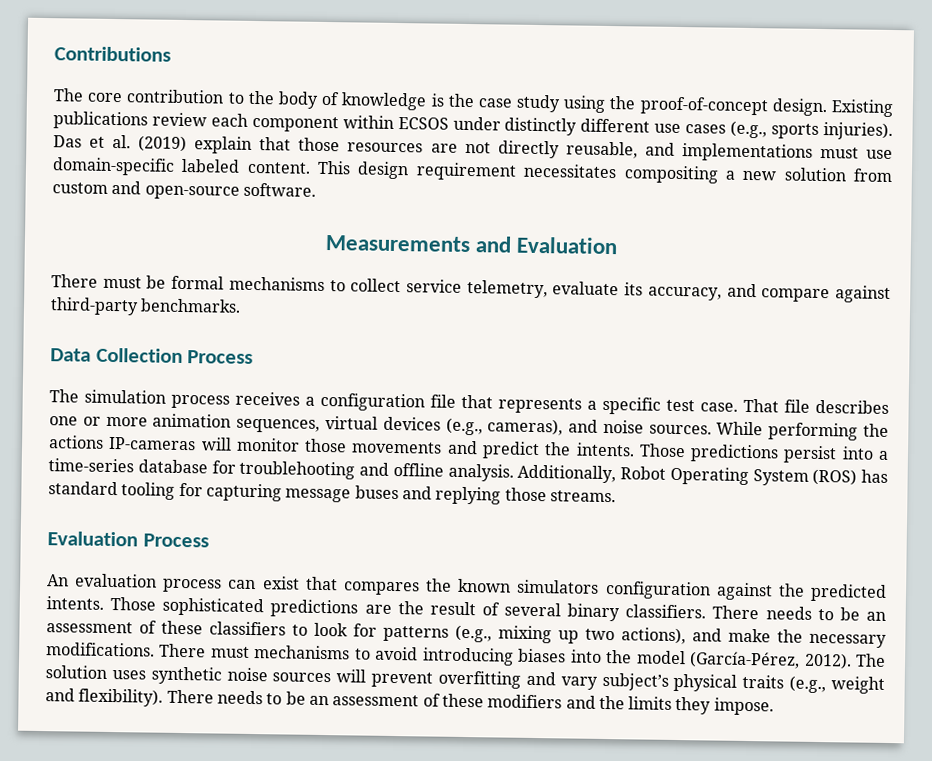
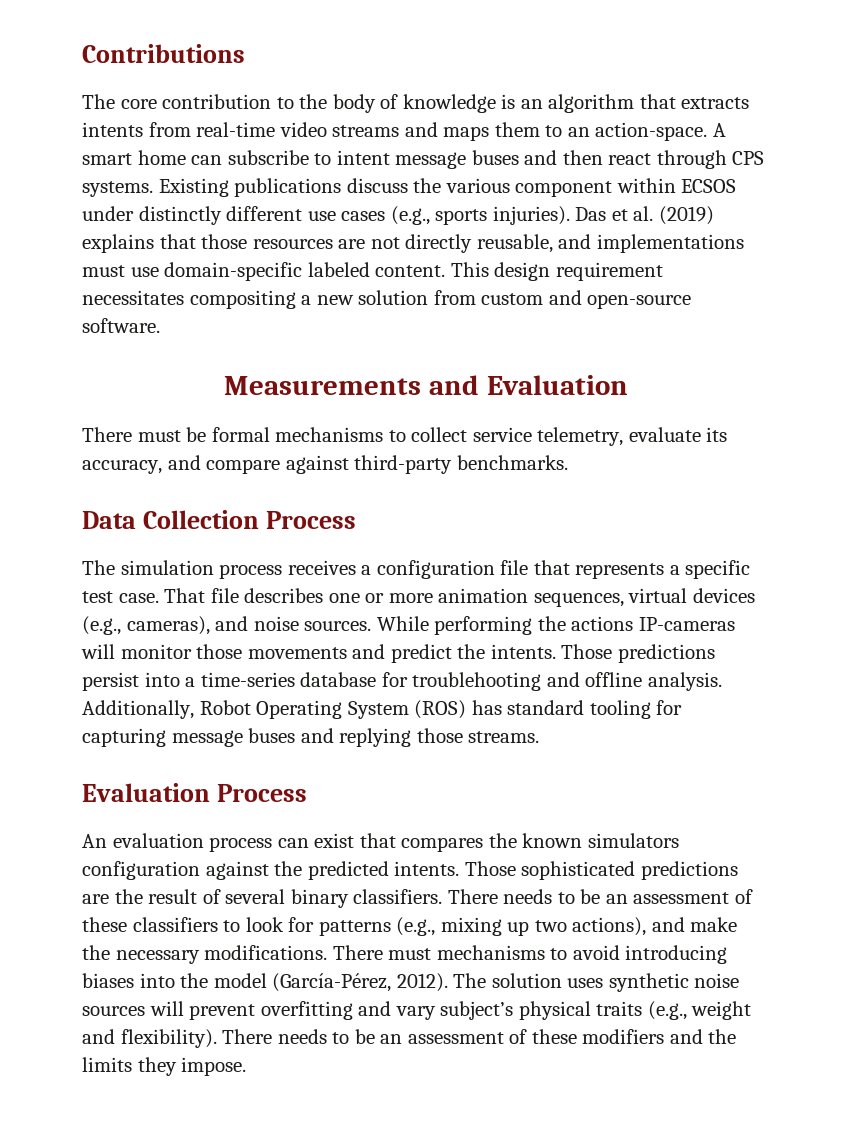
[447,93,894,118] [53,111,248,130] the case study using the proof-of-concept design. Existing publications review each -> [520,94,750,113] [82,122,726,141] [82,150,765,169] [82,178,510,197] an algorithm that extracts intents from real-time video streams and maps them to an action-space. A smart home can subscribe to intent message buses and then react through CPS systems. Existing publications discuss the various
[194,136,253,154] explain -> [82,234,154,253] explains

